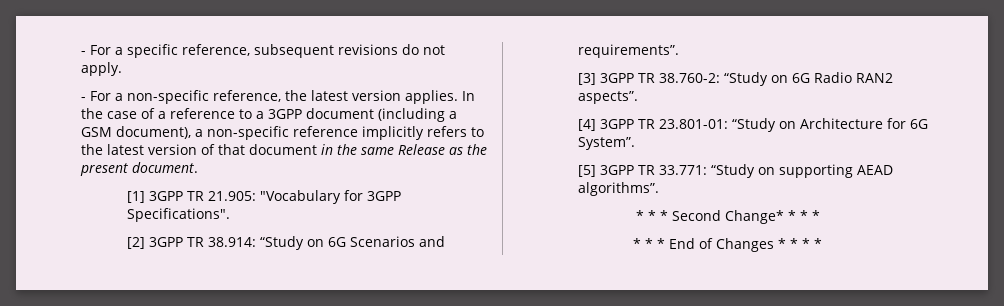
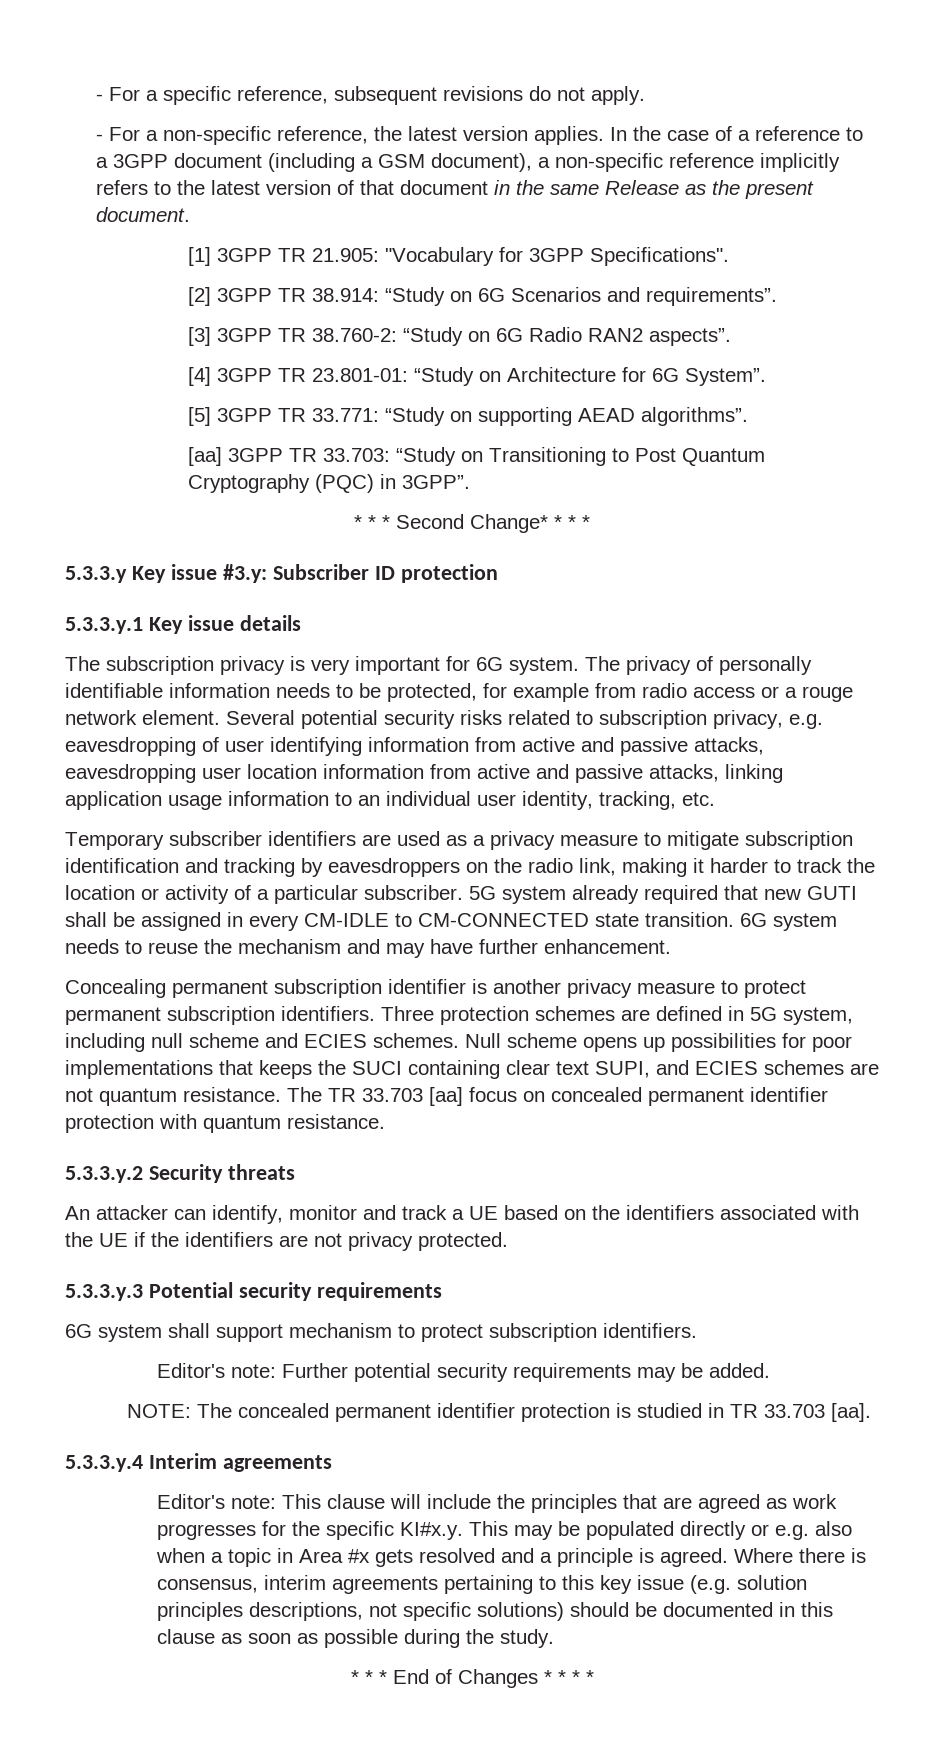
(659, 189) none -> [188,447,766,466] [188,474,471,493] // [aa] 3GPP TR 33.703: “Study on Transitioning to Post Quantum Cryptography (PQC) in 3GPP”.
(820, 215) none -> [65,564,498,583] [65,615,301,634] [65,656,812,675] [65,683,853,702] [65,710,823,729] [65,737,764,756] [65,764,783,783] [65,791,715,810] [65,831,853,850] [65,858,875,877] [65,885,857,904] [65,912,837,931] [65,939,671,958] [65,979,806,998] [65,1006,853,1025] [65,1033,852,1052] [65,1060,879,1079] [65,1087,828,1106] [65,1114,385,1133] [65,1164,295,1183] [65,1205,859,1224] [65,1232,508,1251] [65,1282,442,1301] [65,1323,697,1342] [157,1363,771,1382] [126,1403,871,1422] [65,1453,332,1472] [157,1494,838,1513] [157,1521,853,1540] [156,1548,867,1567] [157,1575,808,1594] [157,1602,834,1621] [157,1629,555,1648] // 5.3.3.y Key issue #3.y: Subscriber ID protection // 5.3.3.y.1 Key issue details // The subscription privacy is very important for 6G system. The privacy of personally identifiable information needs to be protected, for example from radio access or a rouge network element. Several potential security risks related to subscription privacy, e.g. eavesdropping of user identifying information from active and passive attacks, eavesdropping user location information from active and passive attacks, linking application usage information to an individual user identity, tracking, etc. // Temporary subscriber identifiers are used as a privacy measure to mitigate subscription identification and tracking by eavesdroppers on the radio link, making it harder to track the location or activity of a particular subscriber. 5G system already required that new GUTI shall be assigned in every CM-IDLE to CM-CONNECTED state transition. 6G system needs to reuse the mechanism and may have further enhancement. // Concealing permanent subscription identifier is another privacy measure to protect permanent subscription identifiers. Three protection schemes are defined in 5G system, including null scheme and ECIES schemes. Null scheme opens up possibilities for poor implementations that keeps the SUCI containing clear text SUPI, and ECIES schemes are not quantum resistance. The TR 33.703 [aa] focus on concealed permanent identifier protection with quantum resistance. // 5.3.3.y.2 Security threats // An attacker can identify, monitor and track a UE based on the identifiers associated with the UE if the identifiers are not privacy protected. // 5.3.3.y.3 Potential security requirements // 6G system shall support mechanism to protect subscription identifiers. // Editor's note: Further potential security requirements may be added. // NOTE: The concealed permanent identifier protection is studied in TR 33.703 [aa]. // 5.3.3.y.4 Interim agreements // Editor's note: This clause will include the principles that are agreed as work progresses for the specific KI#x.y. This may be populated directly or e.g. also when a topic in Area #x gets resolved and a principle is agreed. Where there is consensus, interim agreements pertaining to this key issue (e.g. solution principles descriptions, not specific solutions) should be documented in this clause as soon as possible during the study.

